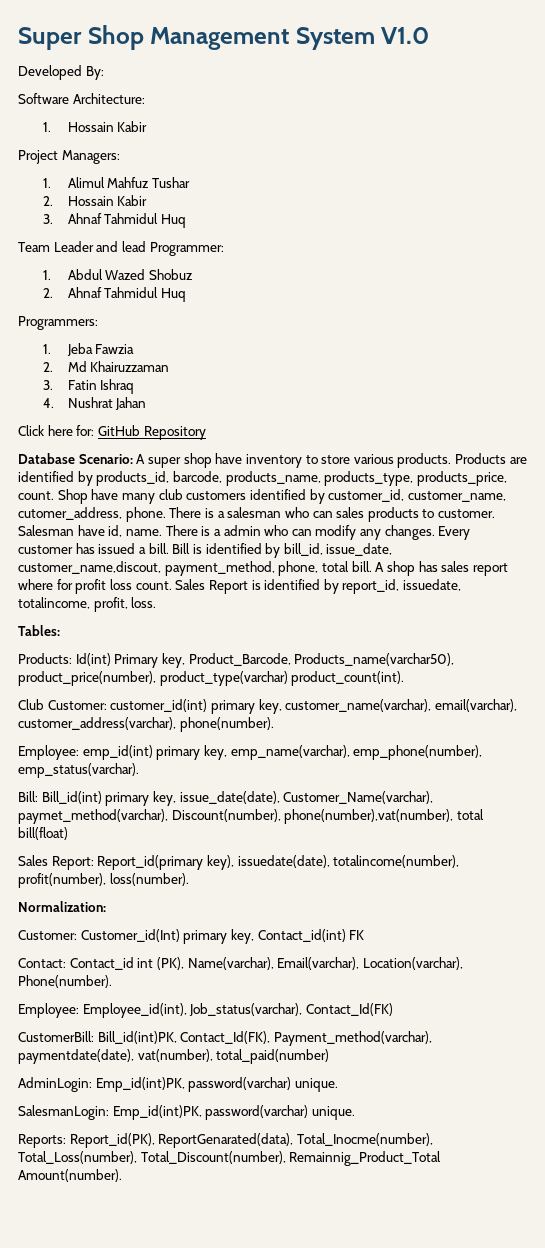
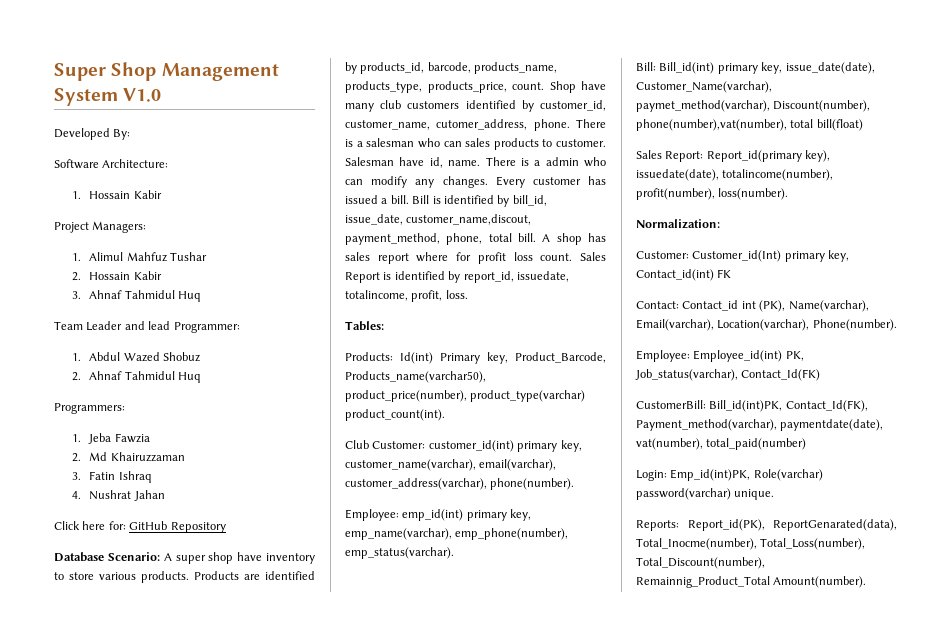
[82,1003,187,1018] Employee_id(int), -> [693,350,804,362] Employee_id(int) PK,
[18,1077,338,1092] [18,1105,202,1120] AdminLogin: Emp_id(int)PK, password(varchar) unique. // SalesmanLogin: Emp_id(int)PK, -> [636,469,823,481] Login: Emp_id(int)PK, Role(varchar)

